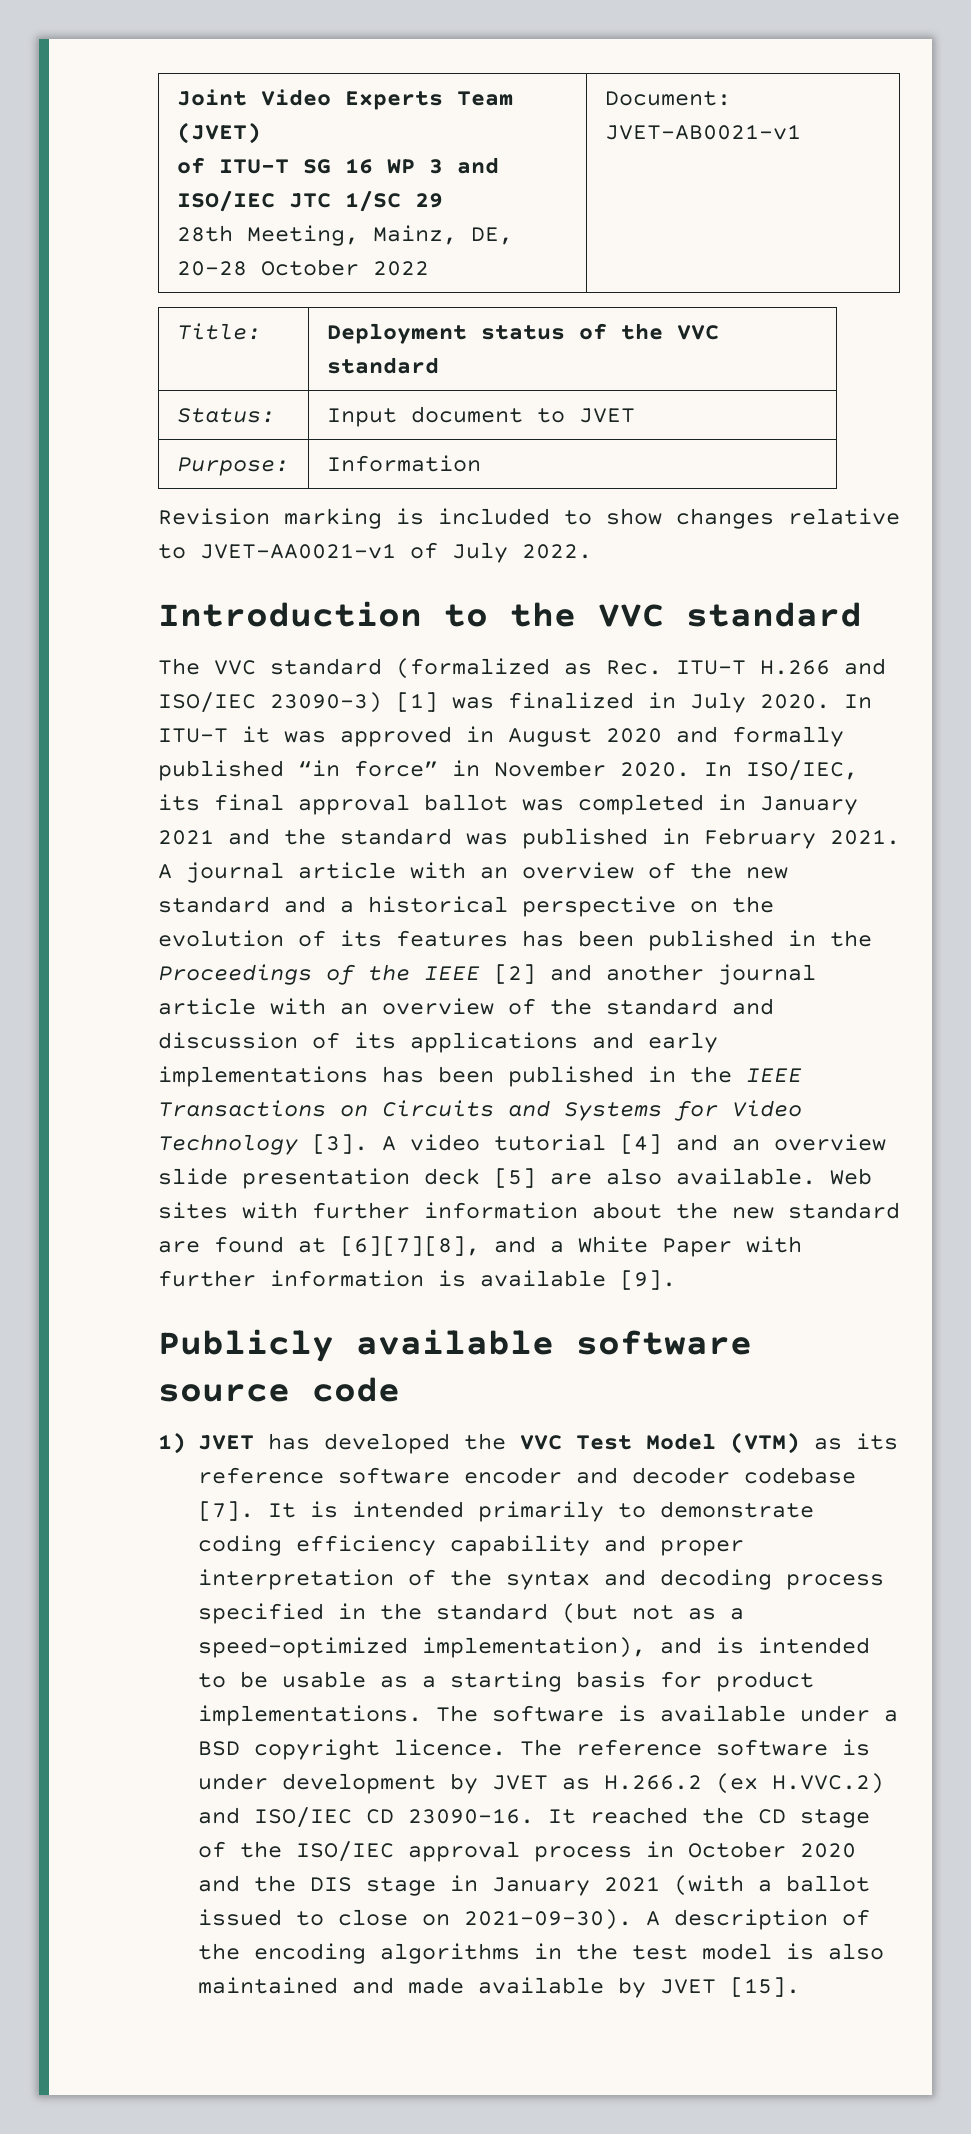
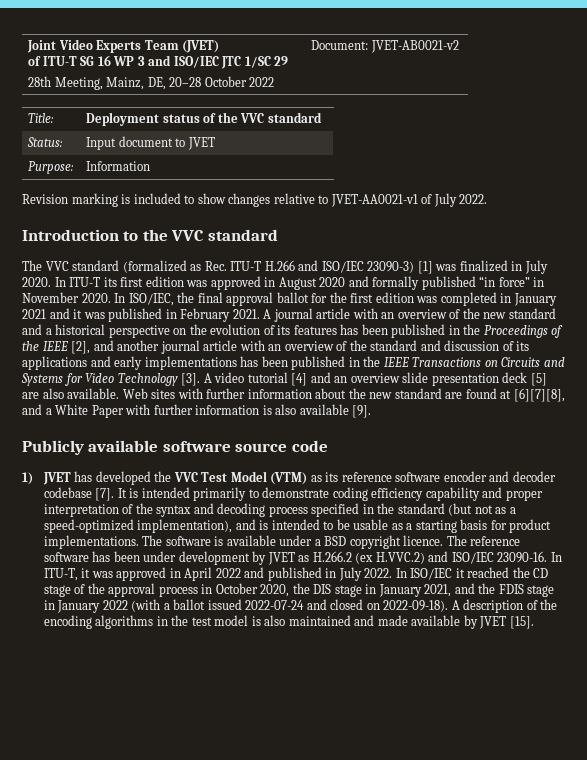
[604,124,801,140] JVET-AB0021-v1 -> [370,40,459,53] JVET-AB0021-v2
[242,726,270,743] it -> [103,276,184,287] its first edition
[158,794,200,811] its -> [177,292,195,303] the
(508, 802) none -> [311,292,414,303] for the first edition
[284,828,452,845] the standard -> [73,309,83,319] it
[494,964,536,984] [2] -> [71,341,91,354] [2],
(466, 1278) none -> [275,404,297,415] also
[841,1739,870,1756] is -> [92,551,140,562] has been
[365,1808,576,1824] CD 23090-16. It -> [497,551,562,563] [43,567,465,581] 23090-16. In ITU-T, it was approved in April 2022 and published in July 2022. In ISO/IEC it
[295,1841,394,1862] ISO/IEC -> (105, 588) none
[799,1843,856,1858] [197,1875,240,1892] 2020 and -> [260,584,290,597] 2020,
[603,1875,870,1896] [197,1909,632,1930] 2021 (with a ballot issued to close on 2021-09-30). -> [424,583,555,597] [43,599,449,613] 2021, and the FDIS stage in January 2022 (with a ballot issued 2022-07-24 and closed on 2022-09-18).

